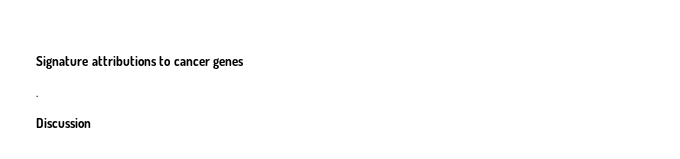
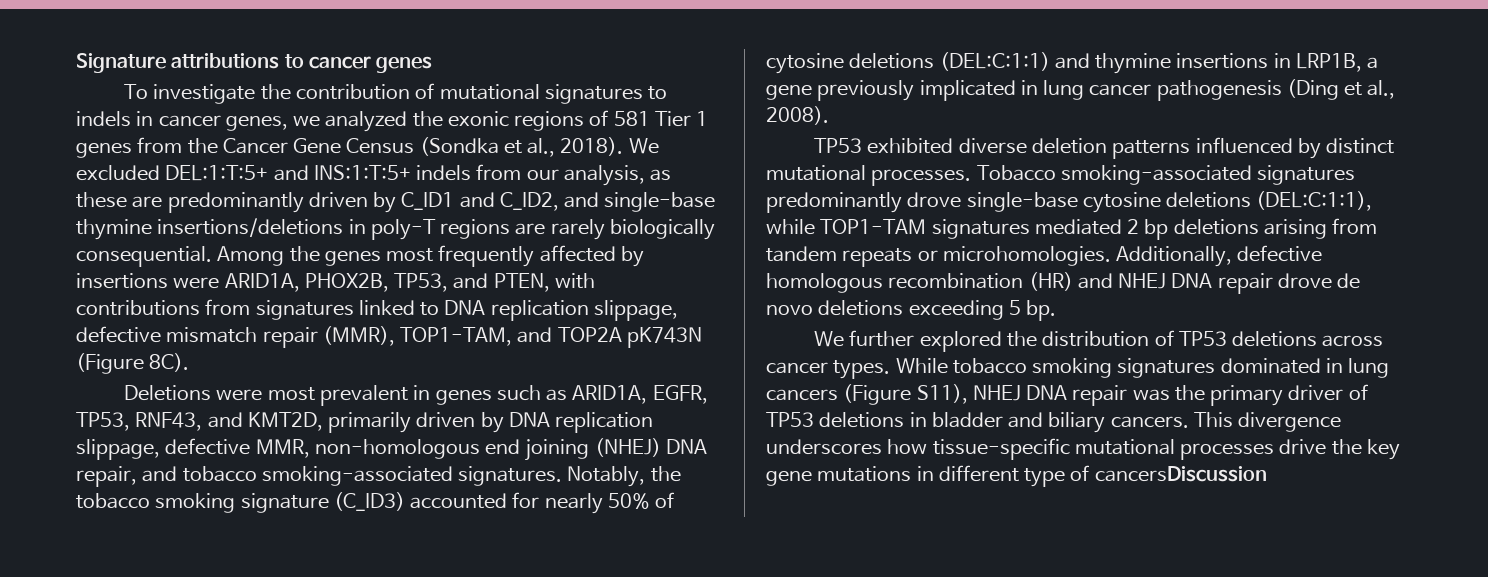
[36,95,38,97] [36,118,91,128] . // Discussion -> [124,83,668,104] [76,110,709,132] [76,137,659,158] [76,164,672,186] [76,192,716,213] [76,218,715,240] [76,245,644,267] [76,273,595,292] [76,299,678,321] [76,326,702,348] [76,353,190,374] [124,385,708,406] [76,412,654,433] [76,438,707,461] [76,466,681,487] [76,492,675,514] [766,52,1379,74] [766,79,1396,101] [766,106,829,125] [814,137,1395,159] [766,165,1356,186] [766,191,1373,213] [766,218,1378,240] [766,245,1323,267] [766,272,1361,294] [766,300,1057,321] [814,330,1384,352] [766,358,1390,379] [766,384,1368,406] [766,412,1342,433] [766,438,1400,460] [766,465,1267,487] To investigate the contribution of mutational signatures to indels in cancer genes, we analyzed the exonic regions of 581 Tier 1 genes from the Cancer Gene Census (Sondka et al., 2018). We excluded DEL:1:T:5+ and INS:1:T:5+ indels from our analysis, as these are predominantly driven by C_ID1 and C_ID2, and single-base thymine insertions/deletions in poly-T regions are rarely biologically consequential. Among the genes most frequently affected by insertions were ARID1A, PHOX2B, TP53, and PTEN, with contributions from signatures linked to DNA replication slippage, defective mismatch repair (MMR), TOP1-TAM, and TOP2A pK743N (Figure 8C). // Deletions were most prevalent in genes such as ARID1A, EGFR, TP53, RNF43, and KMT2D, primarily driven by DNA replication slippage, defective MMR, non-homologous end joining (NHEJ) DNA repair, and tobacco smoking-associated signatures. Notably, the tobacco smoking signature (C_ID3) accounted for nearly 50% of cytosine deletions (DEL:C:1:1) and thymine insertions in LRP1B, a gene previously implicated in lung cancer pathogenesis (Ding et al., 2008). // TP53 exhibited diverse deletion patterns influenced by distinct mutational processes. Tobacco smoking-associated signatures predominantly drove single-base cytosine deletions (DEL:C:1:1), while TOP1-TAM signatures mediated 2 bp deletions arising from tandem repeats or microhomologies. Additionally, defective homologous recombination (HR) and NHEJ DNA repair drove de novo deletions exceeding 5 bp. // We further explored the distribution of TP53 deletions across cancer types. While tobacco smoking signatures dominated in lung cancers (Figure S11), NHEJ DNA repair was the primary driver of TP53 deletions in bladder and biliary cancers. This divergence underscores how tissue-specific mutational processes drive the key gene mutations in different type of cancersDiscussion

